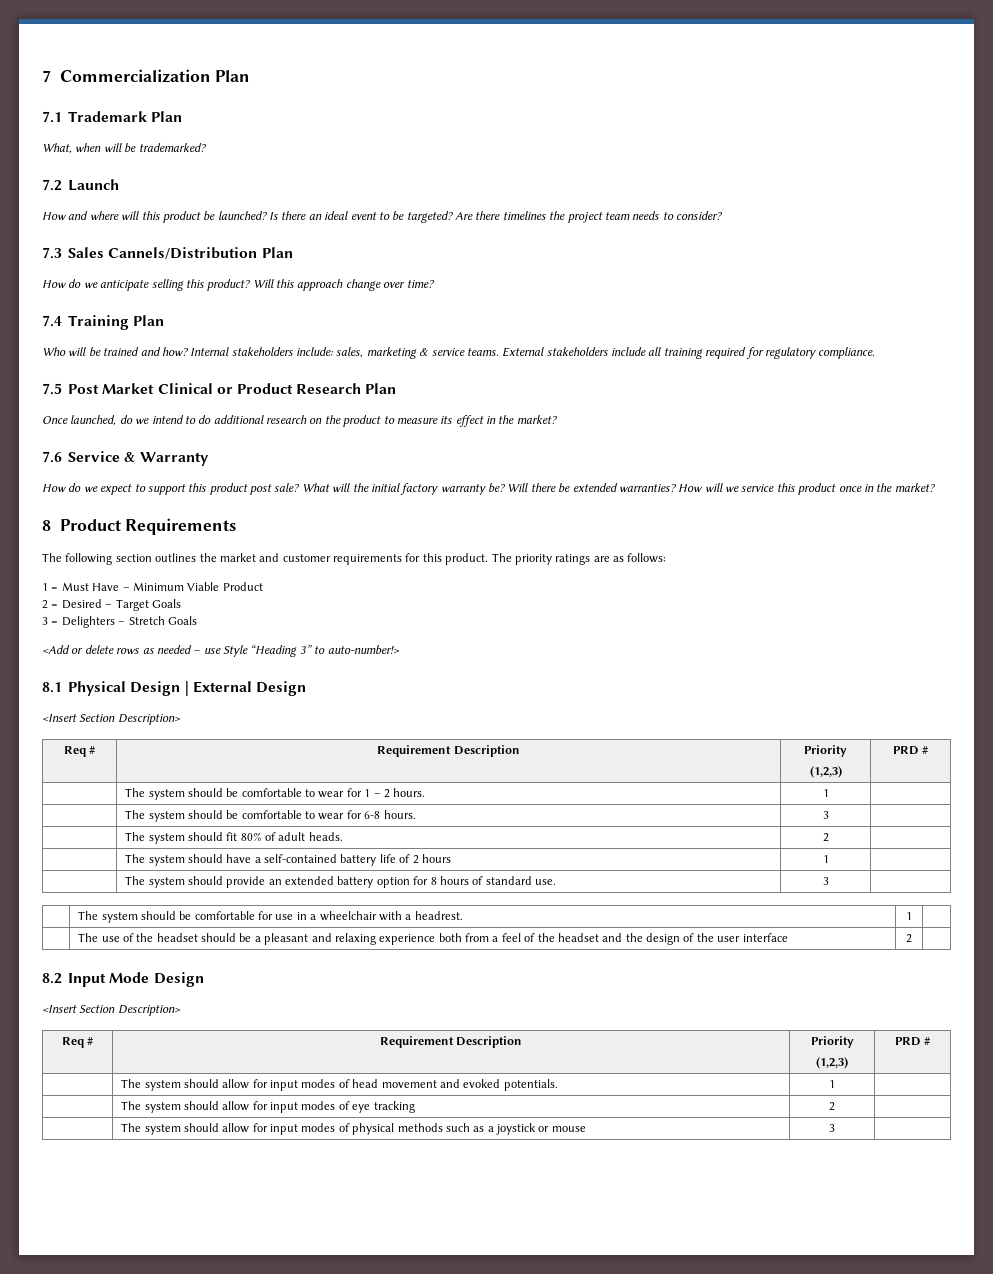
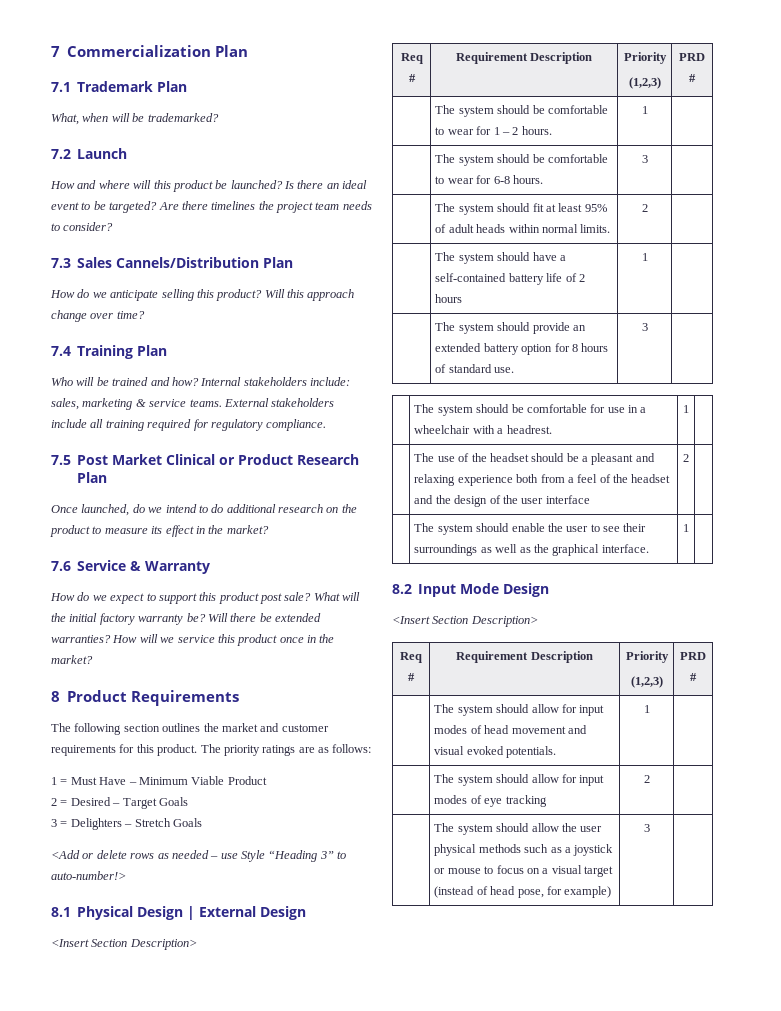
[240,832,343,841] 80% of adult heads. -> [545,203,607,212] [435,224,611,233] at least 95% of adult heads within normal limits.
(912, 938) none -> [414,523,647,535] [414,544,649,556] [683,524,689,532] // | The system should enable the user to see their surroundings as well as the graphical interface. | 1 |
(460, 1083) none -> [434,746,465,755] visual
[252,1123,350,1135] for input modes of -> [561,823,603,832] the user
(586, 1129) none -> [484,865,614,877] [434,886,612,898] to focus on a visual target (instead of head pose, for example)

